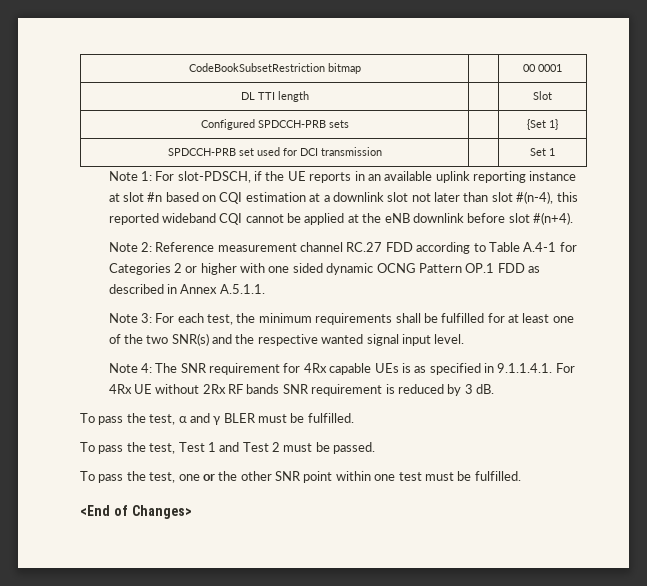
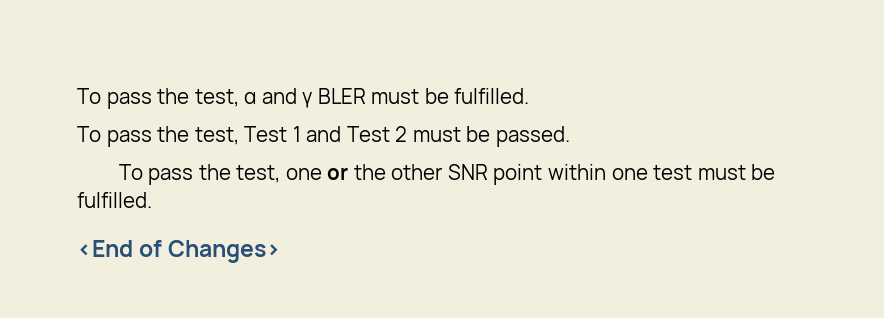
[188,63,361,74] [523,64,562,72] [240,91,309,102] [533,91,552,100] [200,119,349,130] [527,119,558,130] [167,147,382,156] [530,148,555,156] [108,171,577,183] [108,191,578,204] [108,212,574,225] [108,242,577,254] [108,263,541,275] [108,284,265,294] [108,313,574,325] [108,333,465,346] [108,363,575,375] [108,384,495,396] CodeBookSubsetRestriction bitmap | | 00 0001 // DL TTI length | | Slot // Configured SPDCCH-PRB sets | | {Set 1} // SPDCCH-PRB set used for DCI transmission | | Set 1 // Note 1: For slot-PDSCH, if the UE reports in an available uplink reporting instance at slot #n based on CQI estimation at a downlink slot not later than slot #(n-4), this reported wideband CQI cannot be applied at the eNB downlink before slot #(n+4). // Note 2: Reference measurement channel RC.27 FDD according to Table A.4-1 for Categories 2 or higher with one sided dynamic OCNG Pattern OP.1 FDD as described in Annex A.5.1.1. // Note 3: For each test, the minimum requirements shall be fulfilled for at least one of the two SNR(s) and the respective wanted signal input level. // Note 4: The SNR requirement for 4Rx capable UEs is as specified in 9.1.1.4.1. For 4Rx UE without 2Rx RF bands SNR requirement is reduced by 3 dB. // -> (77, 96) none

